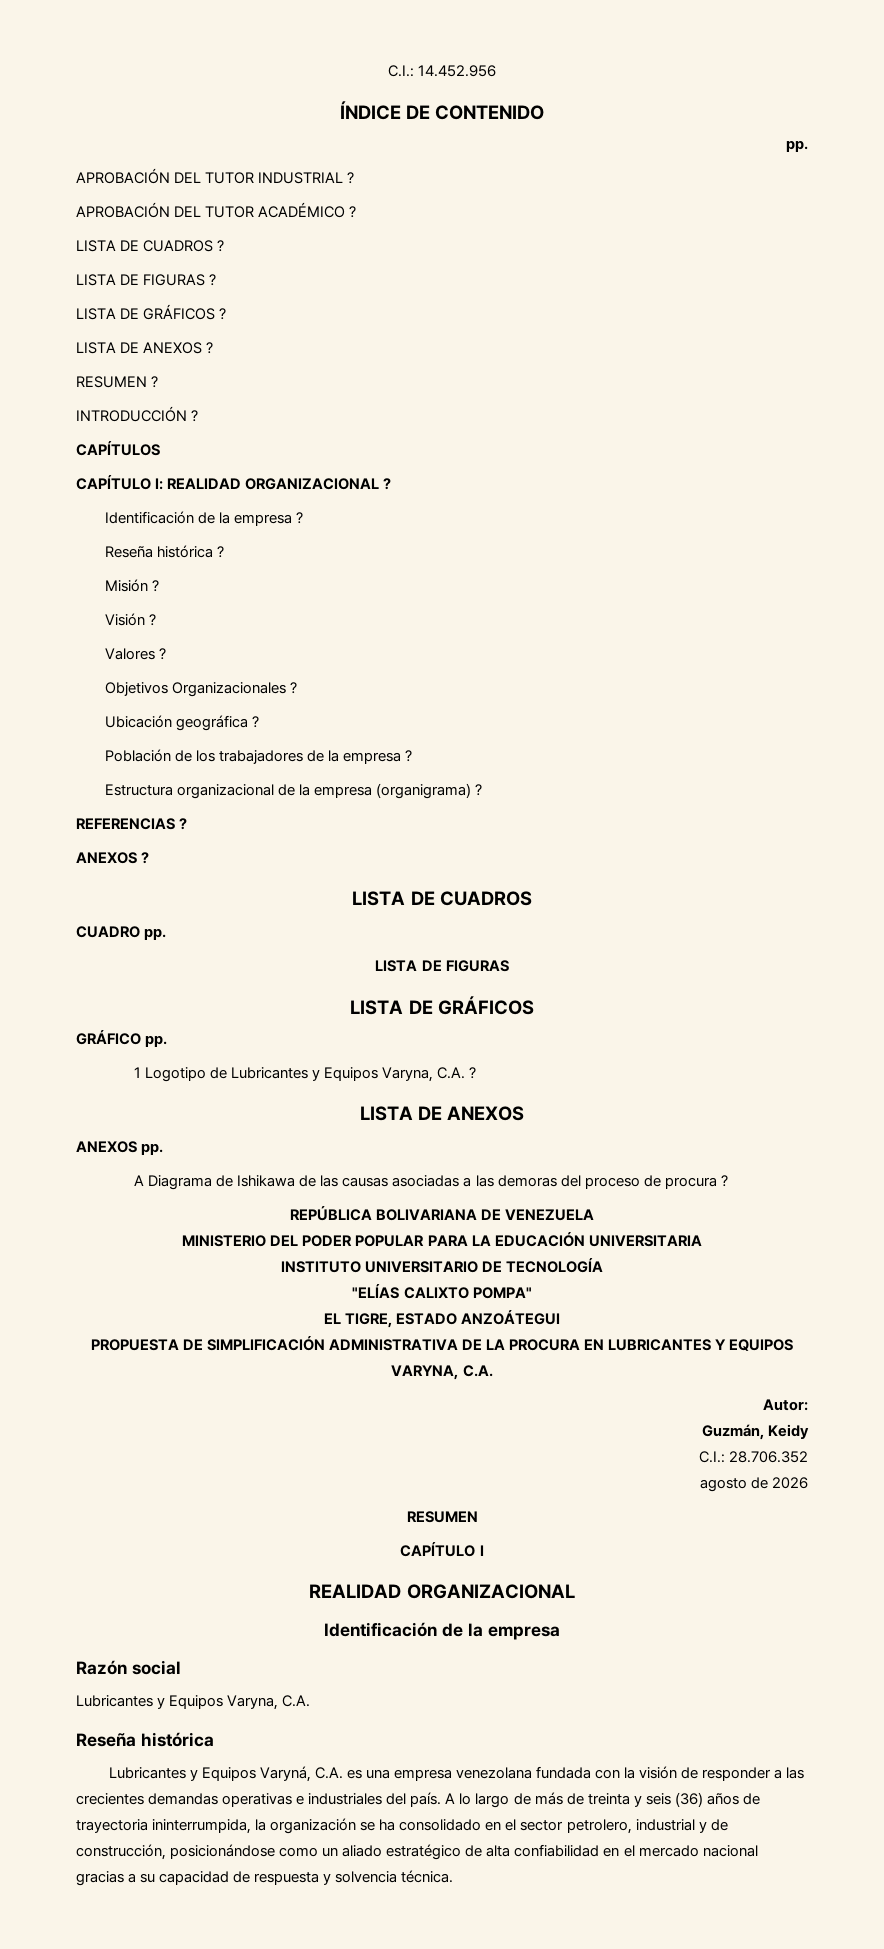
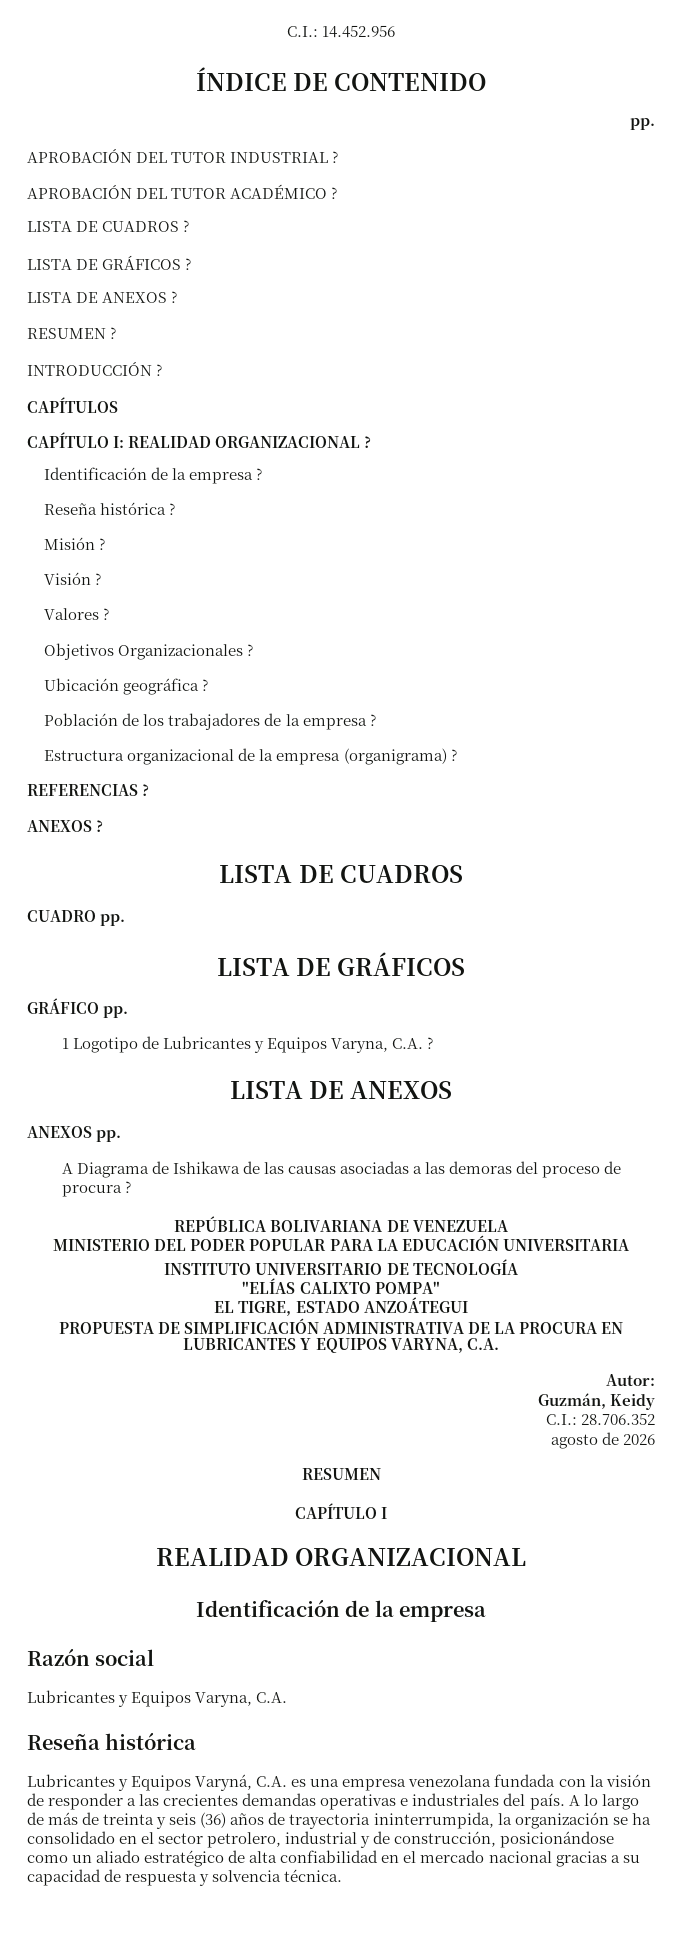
[76,274,217,286] // LISTA DE FIGURAS ? -> (190, 226) none
[375,960,509,972] // LISTA DE FIGURAS -> (126, 920) none

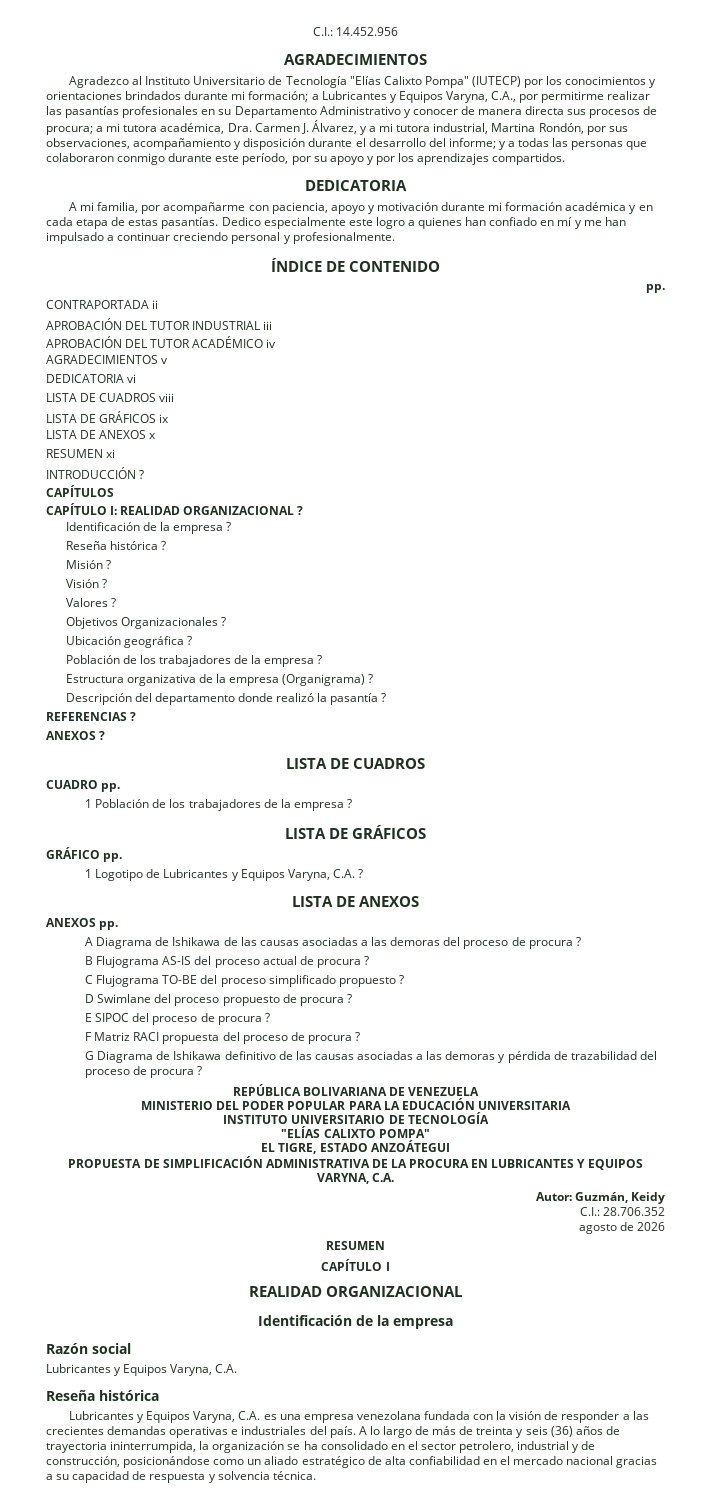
(396, 31) none -> [284,54,427,65] [68,76,657,88] [46,91,651,103] [46,106,658,118] [46,120,628,135] [46,138,648,150] [46,153,566,165] [305,180,408,191] [68,202,653,214] [46,217,626,229] [46,232,395,244] // AGRADECIMIENTOS // Agradezco al Instituto Universitario de Tecnología "Elías Calixto Pompa" (IUTECP) por los conocimientos y orientaciones brindados durante mi formación; a Lubricantes y Equipos Varyna, C.A., por permitirme realizar las pasantías profesionales en su Departamento Administrativo y conocer de manera directa sus procesos de procura; a mi tutora académica, Dra. Carmen J. Álvarez, y a mi tutora industrial, Martina Rondón, por sus observaciones, acompañamiento y disposición durante el desarrollo del informe; y a todas las personas que colaboraron conmigo durante este período, por su apoyo y por los aprendizajes compartidos. // DEDICATORIA // A mi familia, por acompañarme con paciencia, apoyo y motivación durante mi formación académica y en cada etapa de estas pasantías. Dedico especialmente este logro a quienes han confiado en mí y me han impulsado a continuar creciendo personal y profesionalmente.
(655, 124) none -> [46,300,159,309] // CONTRAPORTADA ii
[332,151,339,163] ? -> [263,321,273,330] iii
[331,187,338,199] [27,220,190,232] [27,255,192,270] [27,291,178,303] [27,327,117,339] ? // LISTA DE CUADROS ? // LISTA DE GRÁFICOS ? // LISTA DE ANEXOS ? // RESUMEN ? -> [266,339,277,348] [46,355,169,364] [46,374,137,383] [46,393,175,402] [46,411,170,423] [46,430,157,439] [46,449,116,458] iv // AGRADECIMIENTOS v // DEDICATORIA vi // LISTA DE CUADROS viii // LISTA DE GRÁFICOS ix // LISTA DE ANEXOS x // RESUMEN xi
[127,748,447,765] organizacional de la empresa (organigrama) -> [126,674,374,686] [65,693,379,705] organizativa de la empresa (Organigrama) ? // Descripción del departamento donde realizó la pasantía
(126, 920) none -> [85,799,352,811] // 1 Población de los trabajadores de la empresa ?
(131, 1187) none -> [85,956,369,968] [85,975,404,987] [85,994,352,1006] [85,1013,270,1025] [85,1032,360,1044] [85,1051,657,1063] [85,1066,203,1078] // B Flujograma AS-IS del proceso actual de procura ? // C Flujograma TO-BE del proceso simplificado propuesto ? // D Swimlane del proceso propuesto de procura ? // E SIPOC del proceso de procura ? // F Matriz RACI propuesta del proceso de procura ? // G Diagrama de Ishikawa definitivo de las causas asociadas a las demoras y pérdida de trazabilidad del proceso de procura ?
(655, 1380) // -> (572, 1196) none
[195,1774,253,1791] Varyná, -> [193,1411,236,1423] Varyna,

